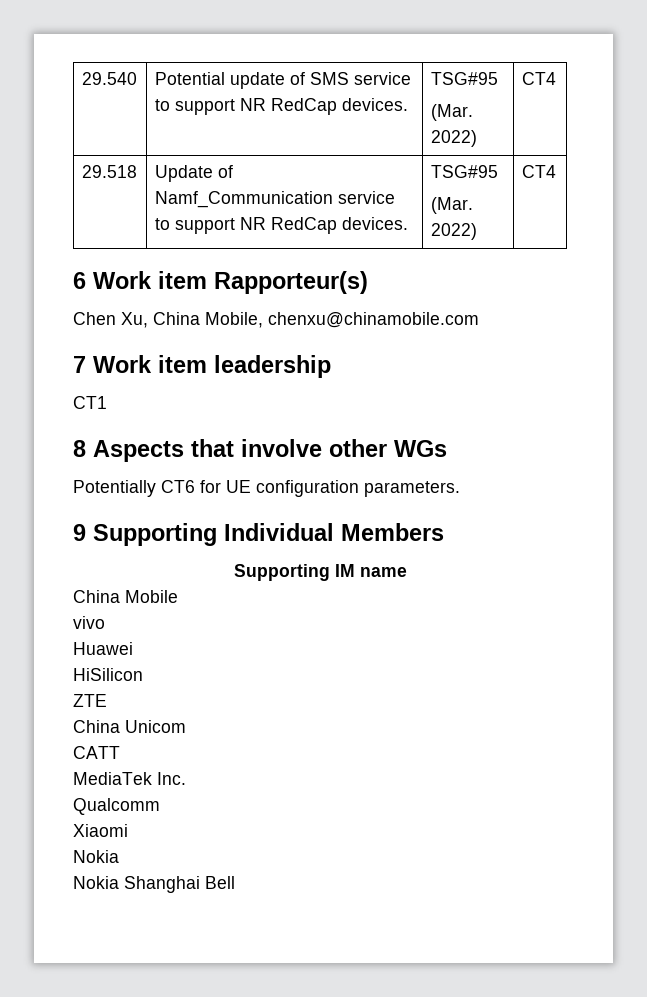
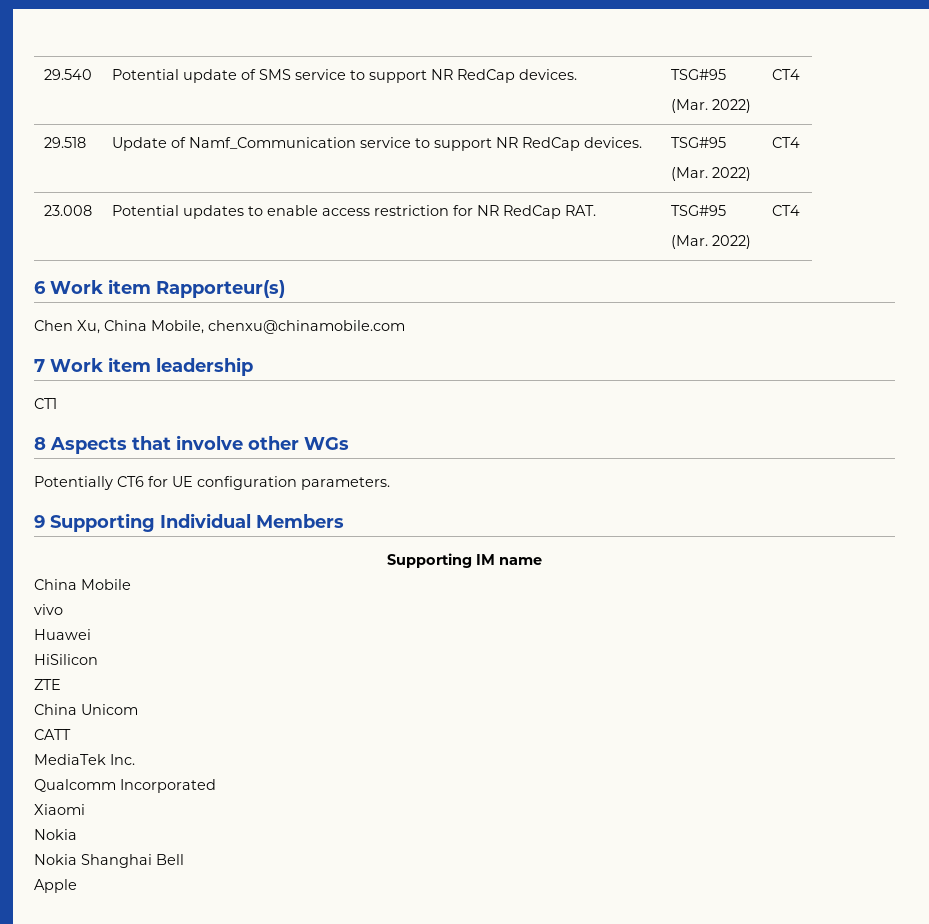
(556, 171) none -> [43,205,92,216] [111,205,596,219] [670,205,726,216] [670,235,751,249] [771,205,800,216] // 23.008 | Potential updates to enable access restriction for NR RedCap RAT. | TSG#95 // (Mar. 2022) | CT4
(160, 806) none -> [120,779,216,793] Incorporated
(235, 882) none -> [34,879,77,893] // Apple

